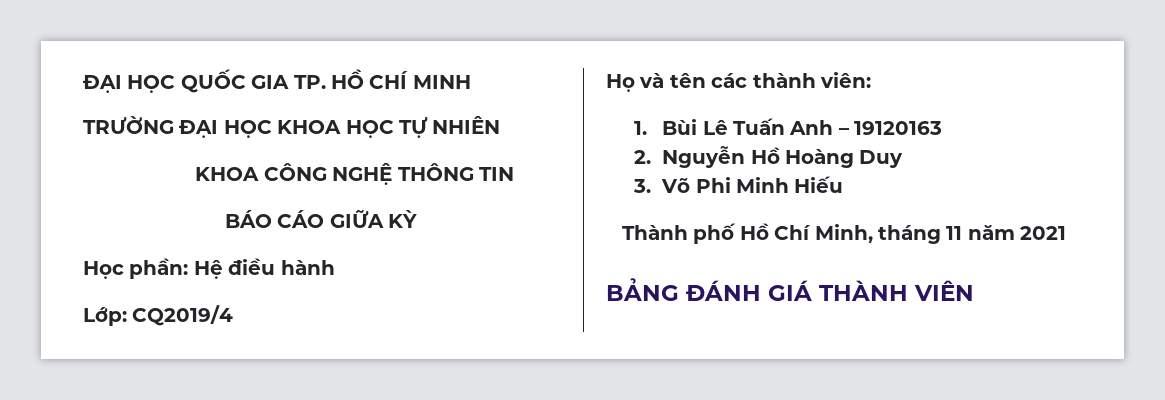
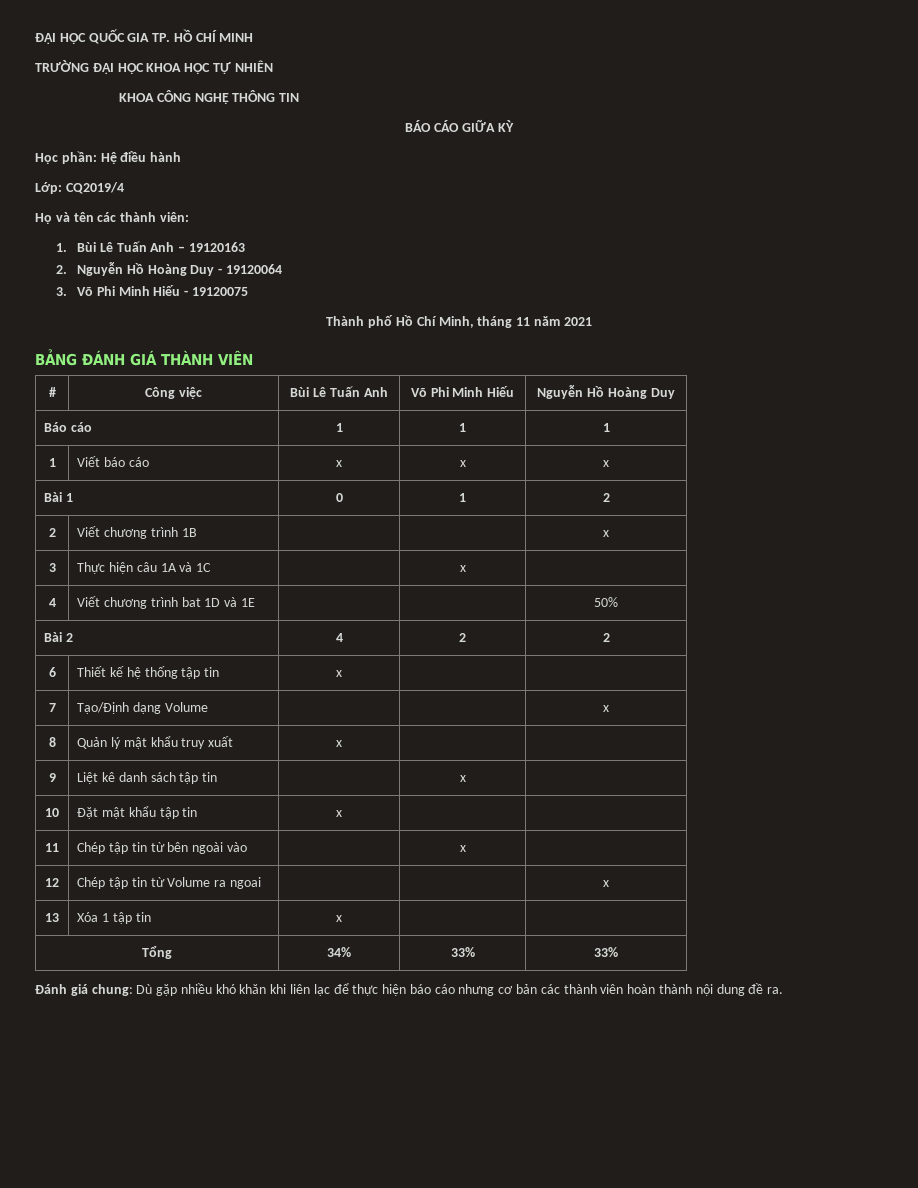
(904, 159) none -> [218,264,282,274] - 19120064
(844, 184) none -> [184,287,248,296] - 19120075
(974, 290) none -> [48,387,56,397] [145,387,202,399] [290,386,388,397] [410,386,515,397] [537,385,675,399] [44,422,93,432] [335,423,343,432] [459,423,466,432] [602,423,610,432] [48,458,56,467] [77,456,149,467] [336,460,342,467] [459,460,466,467] [603,460,609,467] [44,492,74,502] [335,493,343,502] [459,493,466,502] [602,493,610,502] [48,528,56,537] [77,526,197,539] [603,530,609,537] [48,563,56,572] [77,562,212,574] [459,565,466,572] [48,598,56,607] [77,596,256,609] [594,597,618,607] [44,632,74,642] [335,633,343,642] [459,633,466,642] [602,633,610,642] [48,667,56,677] [77,666,220,679] [336,670,342,677] [48,703,56,712] [77,702,208,714] [603,705,609,712] [48,737,56,747] [77,736,234,749] [336,740,342,747] [48,773,56,782] [77,772,218,784] [459,775,466,782] [45,808,59,817] [77,806,198,819] [336,810,342,817] [45,843,59,852] [77,842,248,854] [459,845,466,852] [45,878,59,887] [77,877,262,889] [603,880,609,887] [45,913,59,922] [77,912,151,924] [336,915,342,922] [142,945,172,959] [327,947,351,957] [450,947,475,957] [594,947,618,957] [35,983,784,996] // # | Công việc | Bùi Lê Tuấn Anh | Võ Phi Minh Hiếu | Nguyễn Hồ Hoàng Duy // Báo cáo | 1 | 1 | 1 // 1 | Viết báo cáo | x | x | x // Bài 1 | 0 | 1 | 2 // 2 | Viết chương trình 1B | | | x // 3 | Thực hiện câu 1A và 1C | | x | // 4 | Viết chương trình bat 1D và 1E | | | 50% // Bài 2 | 4 | 2 | 2 // 6 | Thiết kế hệ thống tập tin | x | | // 7 | Tạo/Định dạng Volume | | | x // 8 | Quản lý mật khẩu truy xuất | x | | // 9 | Liệt kê danh sách tập tin | | x | // 10 | Đặt mật khẩu tập tin | x | | // 11 | Chép tập tin từ bên ngoài vào | | x | // 12 | Chép tập tin từ Volume ra ngoai | | | x // 13 | Xóa 1 tập tin | x | | // Tổng | 34% | 33% | 33% // Đánh giá chung: Dù gặp nhiều khó khăn khi liên lạc để thực hiện báo cáo nhưng cơ bản các thành viên hoàn thành nội dung đề ra.

